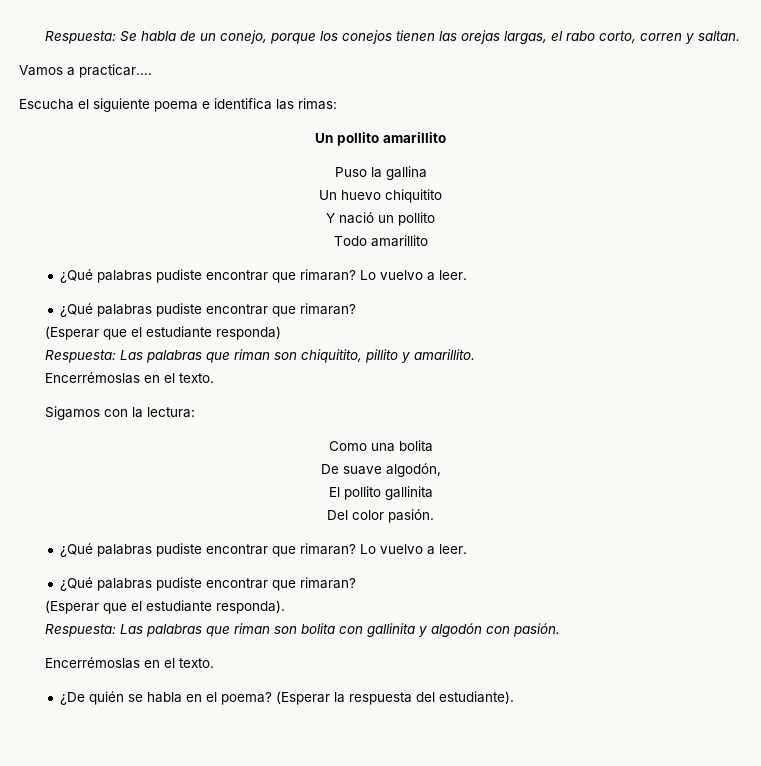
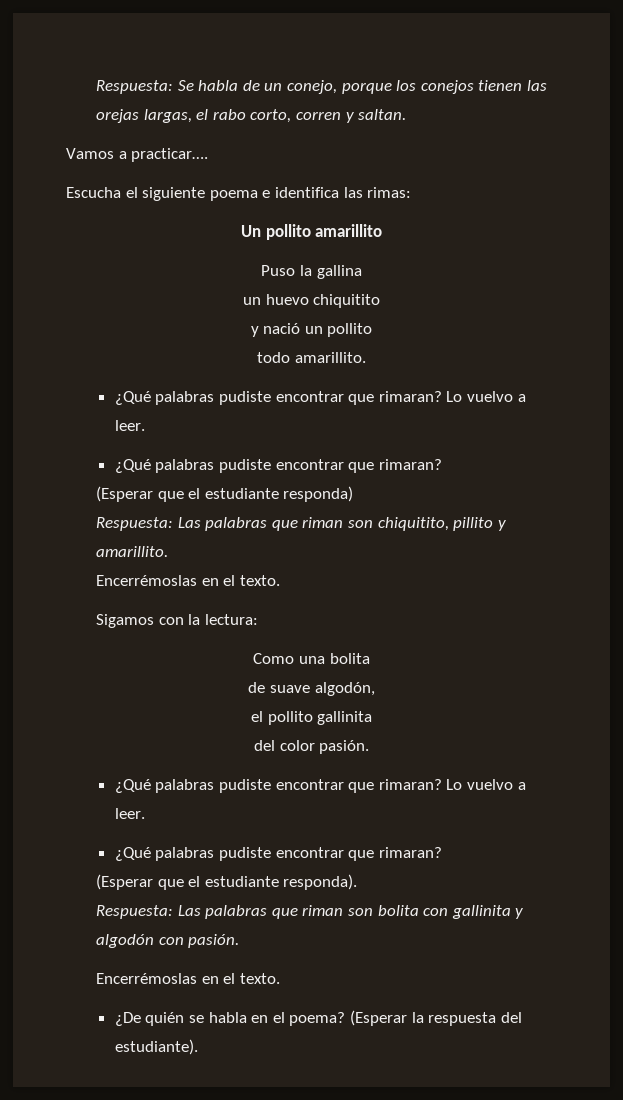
[319,190,337,200] Un -> [242,297,261,305] un
[326,213,335,223] Y -> [250,326,259,337] y
[333,235,428,247] Todo amarillito -> [257,352,366,363] todo amarillito.
[320,464,339,474] De -> [248,682,266,693] de
[328,487,340,497] El -> [250,711,263,722] el
[327,510,348,520] Del -> [253,740,275,751] del

